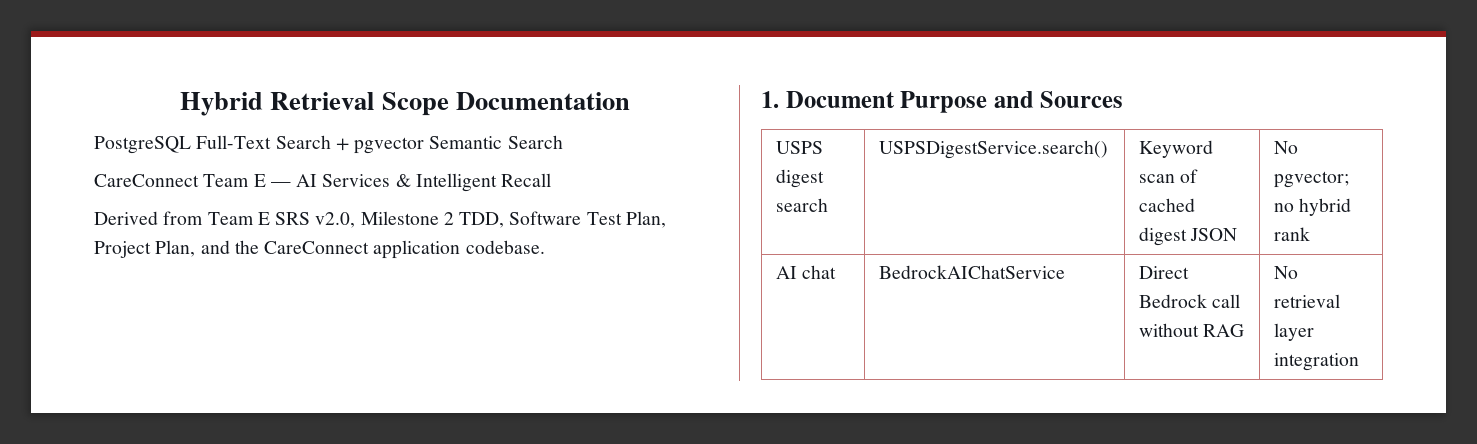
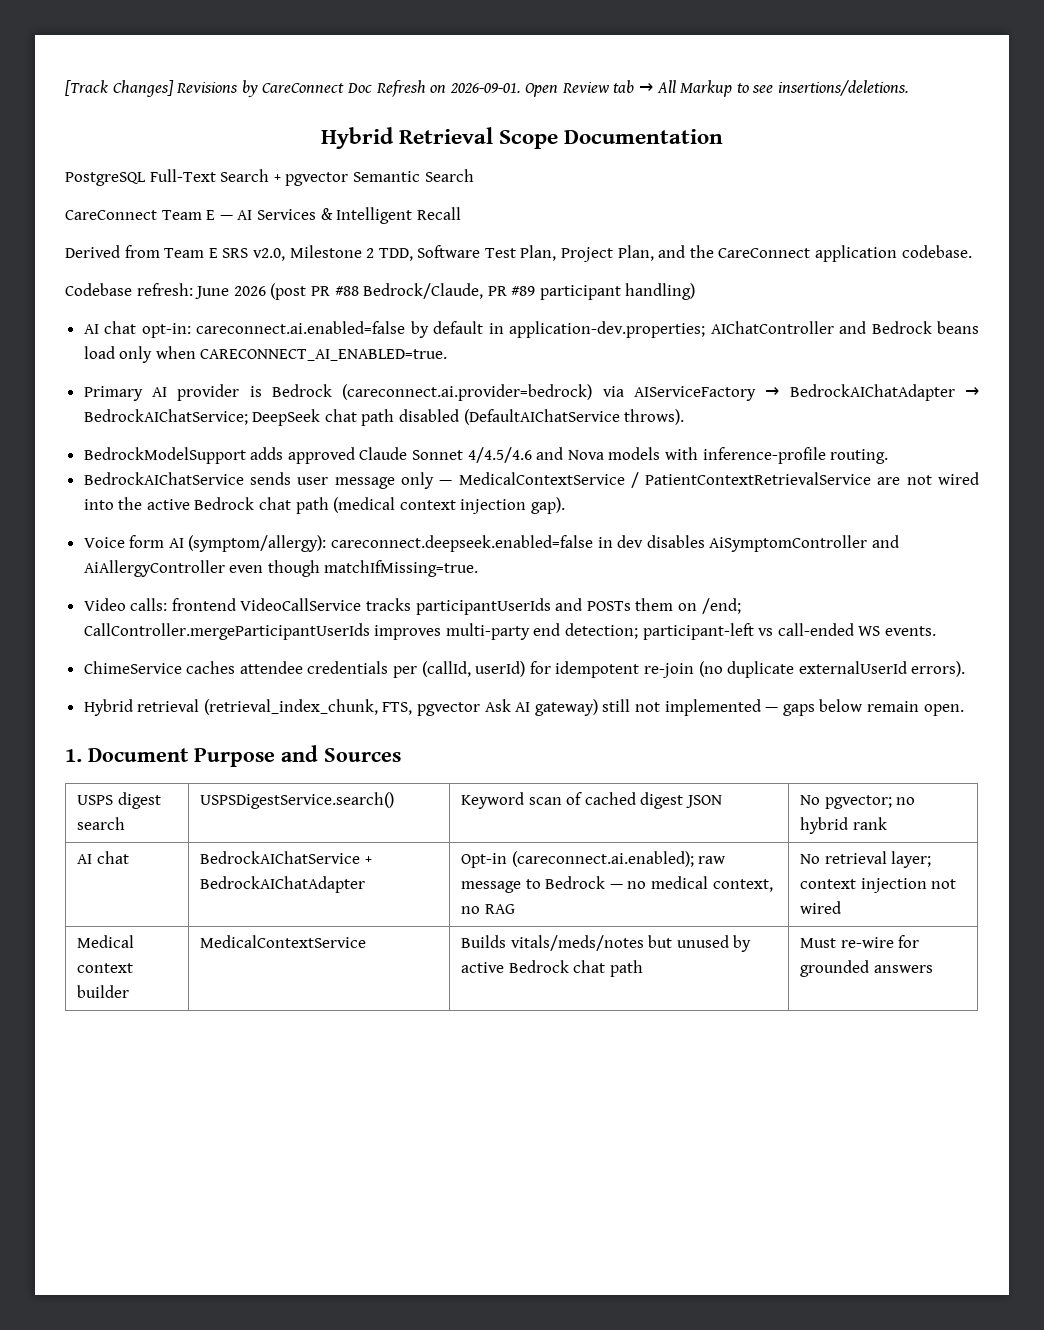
(180, 104) none -> [65,80,910,97] [Track Changes] Revisions by CareConnect Doc Refresh on 2026-09-01. Open Review tab → All Markup to see insertions/deletions. //
(545, 247) none -> [65,283,696,300] [83,321,980,338] [83,346,448,363] [83,384,980,401] [83,409,685,426] [83,447,889,464] [83,472,979,489] [83,497,566,514] [83,535,900,552] [83,560,479,577] [83,598,741,615] [83,623,937,640] [83,661,966,678] [83,699,964,716] // Codebase refresh: June 2026 (post PR #88 Bedrock/Claude, PR #89 participant handling) // AI chat opt-in: careconnect.ai.enabled=false by default in application-dev.properties; AIChatController and Bedrock beans load only when CARECONNECT_AI_ENABLED=true. // Primary AI provider is Bedrock (careconnect.ai.provider=bedrock) via AIServiceFactory → BedrockAIChatAdapter → BedrockAIChatService; DeepSeek chat path disabled (DefaultAIChatService throws). // BedrockModelSupport adds approved Claude Sonnet 4/4.5/4.6 and Nova models with inference-profile routing. // BedrockAIChatService sends user message only — MedicalContextService / PatientContextRetrievalService are not wired into the active Bedrock chat path (medical context injection gap). // Voice form AI (symptom/allergy): careconnect.deepseek.enabled=false in dev disables AiSymptomController and AiAllergyController even though matchIfMissing=true. // Video calls: frontend VideoCallService tracks participantUserIds and POSTs them on /end; CallController.mergeParticipantUserIds improves multi-party end detection; participant-left vs call-ended WS events. // ChimeService caches attendee credentials per (callId, userId) for idempotent re-join (no duplicate externalUserId errors). // Hybrid retrieval (retrieval_index_chunk, FTS, pgvector Ask AI gateway) still not implemented — gaps below remain open.
[1139,266,1190,279] [1139,294,1241,308] [1139,323,1245,337] [1274,266,1299,279] [1274,294,1341,308] [1274,323,1315,341] [1274,353,1360,371] | Direct Bedrock call without RAG | No retrieval layer integration -> [364,856,372,864] [200,876,366,893] [461,851,726,868] [461,876,773,893] [461,904,515,914] [800,851,932,868] [800,878,957,893] [800,901,842,914] [77,935,135,948] [77,963,134,973] [77,985,130,998] [200,935,367,948] [461,935,752,952] [461,960,643,977] [800,935,920,948] [800,960,933,977] + BedrockAIChatAdapter | Opt-in (careconnect.ai.enabled); raw message to Bedrock — no medical context, no RAG | No retrieval layer; context injection not wired // Medical context builder | MedicalContextService | Builds vitals/meds/notes but unused by active Bedrock chat path | Must re-wire for grounded answers

